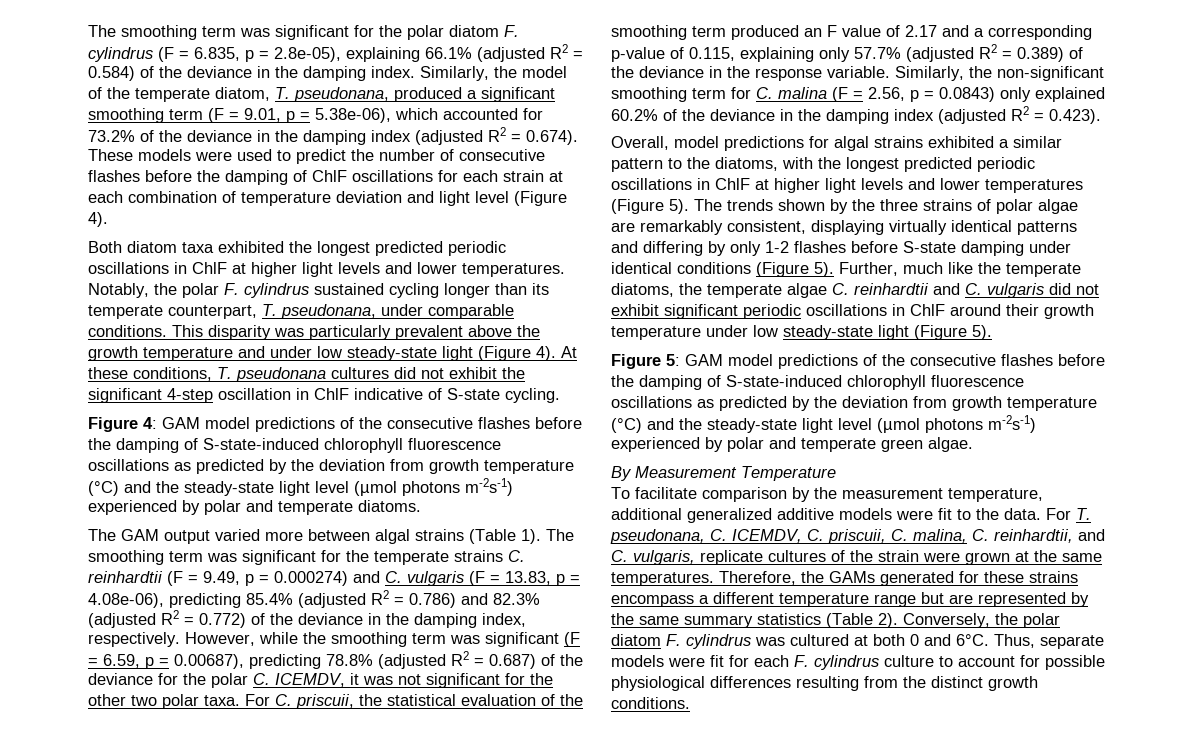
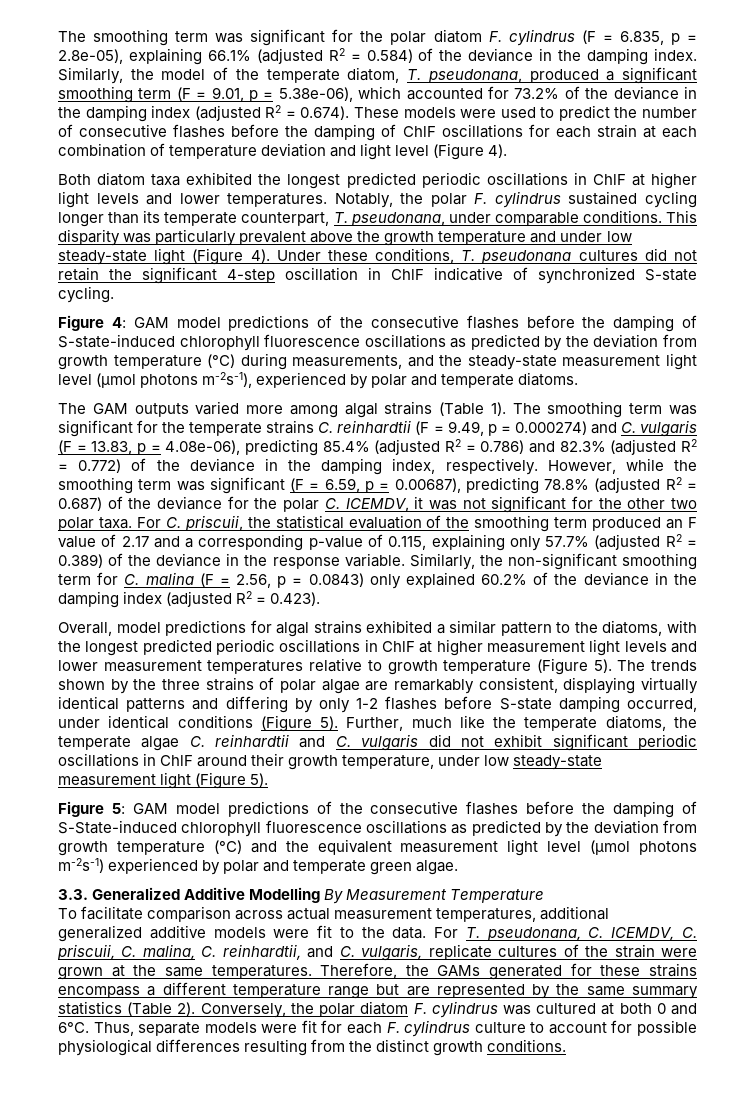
[561,346,577,358] At -> [276,250,321,261] Under
[449,367,497,379] exhibit -> [58,267,99,281] retain
(442, 394) none -> [538,267,635,284] synchronized
[124,478,513,496] and the steady-state light level (µmol photons m-2s-1) -> [240,353,697,370] [58,372,253,388] during measurements, and the steady-state measurement light level (µmol photons m-2s-1),
[164,530,210,544] output -> [134,403,189,417] outputs
[308,529,370,541] between -> [289,405,338,418] among
[825,178,1083,193] light levels and lower temperatures -> [486,639,698,656] [58,658,532,675] measurement light levels and lower measurement temperatures relative to growth temperature
(1024, 248) none -> [627,698,697,712] occurred,
[611,325,873,340] temperature under low steady-state -> [342,755,603,770] [58,774,156,786] temperature, under low steady-state measurement
[726,375,842,387] S-state-induced -> [58,820,177,834] S-State-induced
[707,418,797,433] steady-state -> [317,839,499,855] equivalent measurement
(973, 444) none -> [58,887,321,903] 3.3. Generalized Additive Modelling
[792,487,1043,502] by the measurement temperature, -> [235,908,537,922] across actual measurement temperatures,

